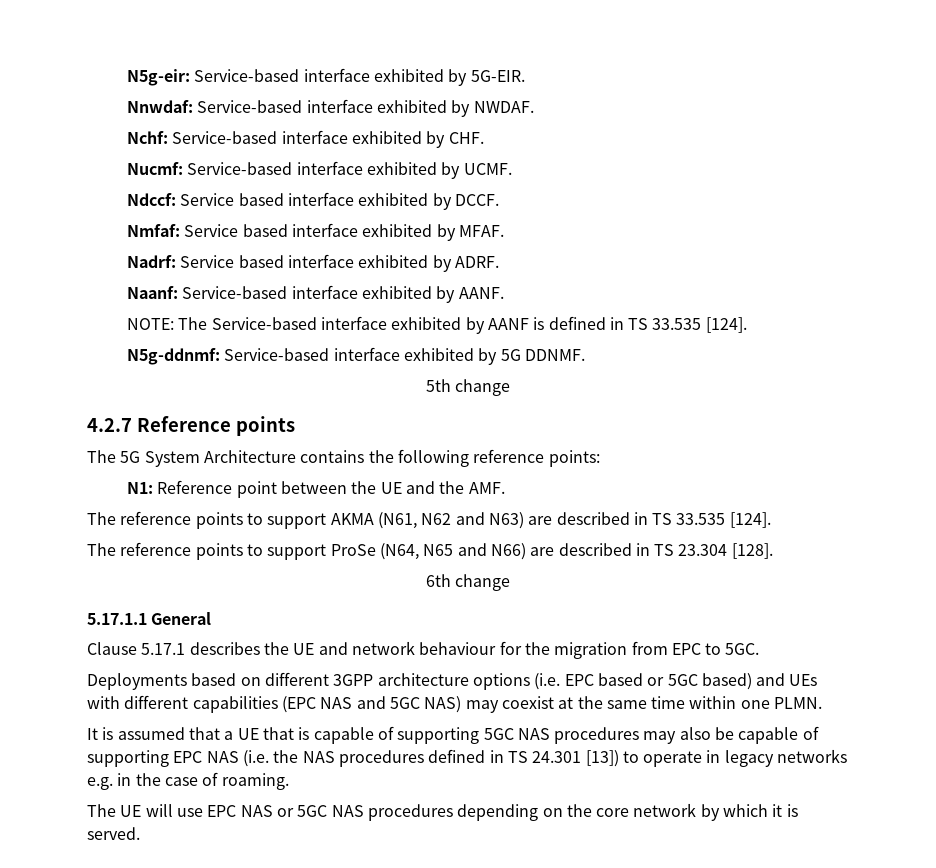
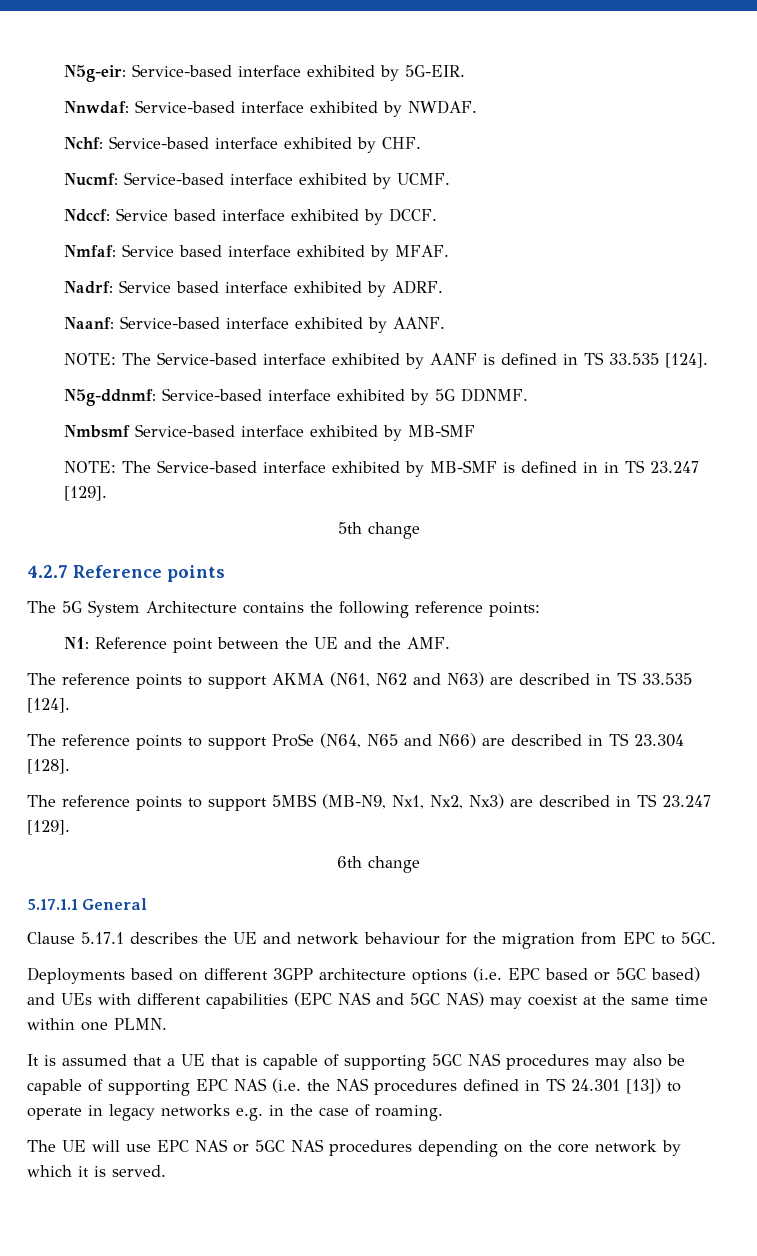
(585, 355) none -> [63,424,475,441] [63,460,699,477] [63,486,107,501] // Nmbsmf Service-based interface exhibited by MB-SMF // NOTE: The Service-based interface exhibited by MB-SMF is defined in in TS 23.247 [129].
(773, 551) none -> [27,794,711,811] [27,820,70,835] // The reference points to support 5MBS (MB-N9, Nx1, Nx2, Nx3) are described in TS 23.247 [129].

